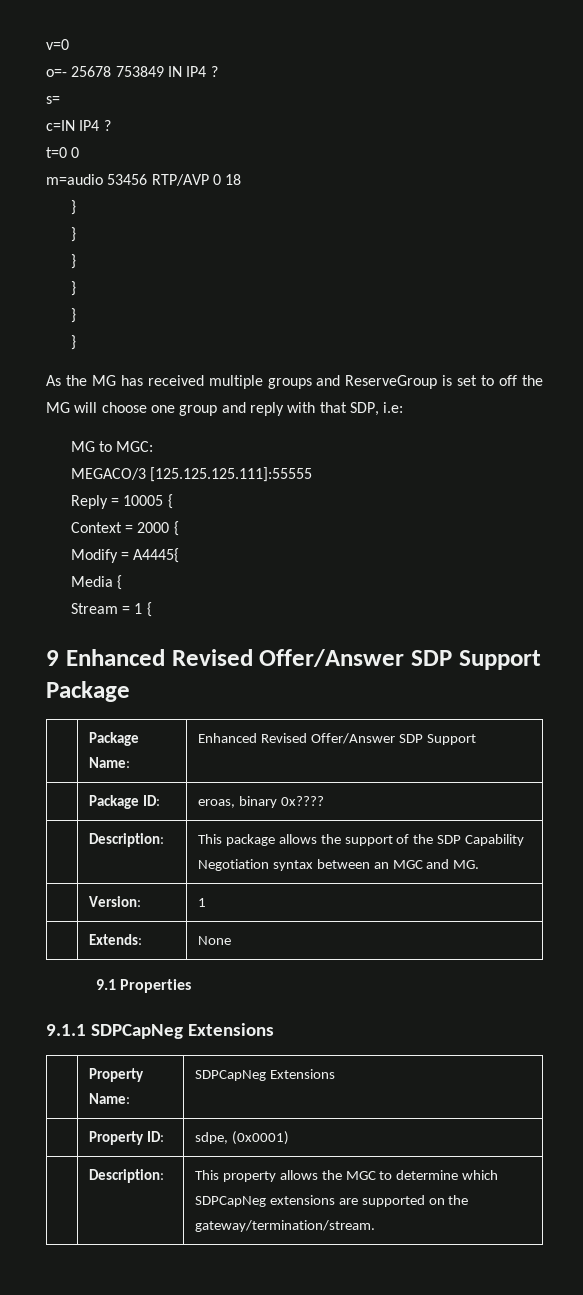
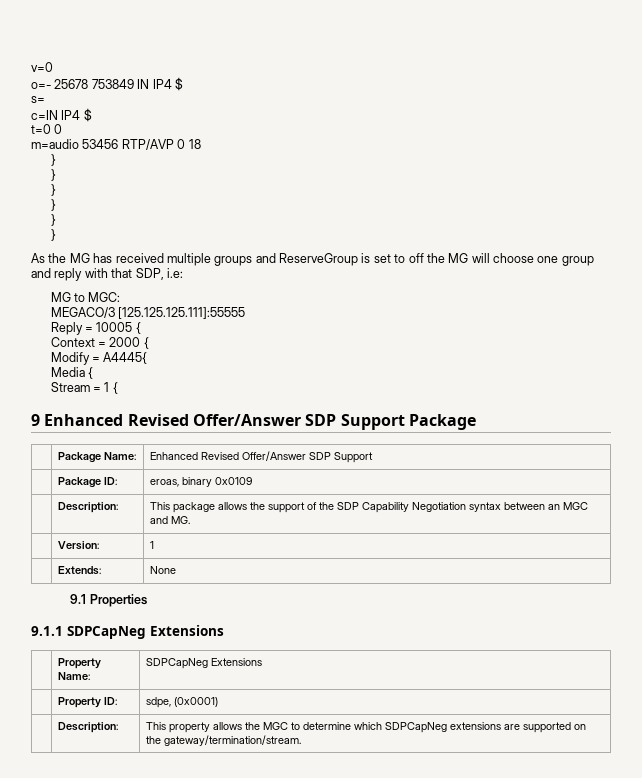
[210,66,218,77] ? -> [174,77,183,91] $
[103,120,111,131] ? -> [83,108,92,122] $
[280,796,324,806] 0x???? -> [215,477,253,485] 0x0109

